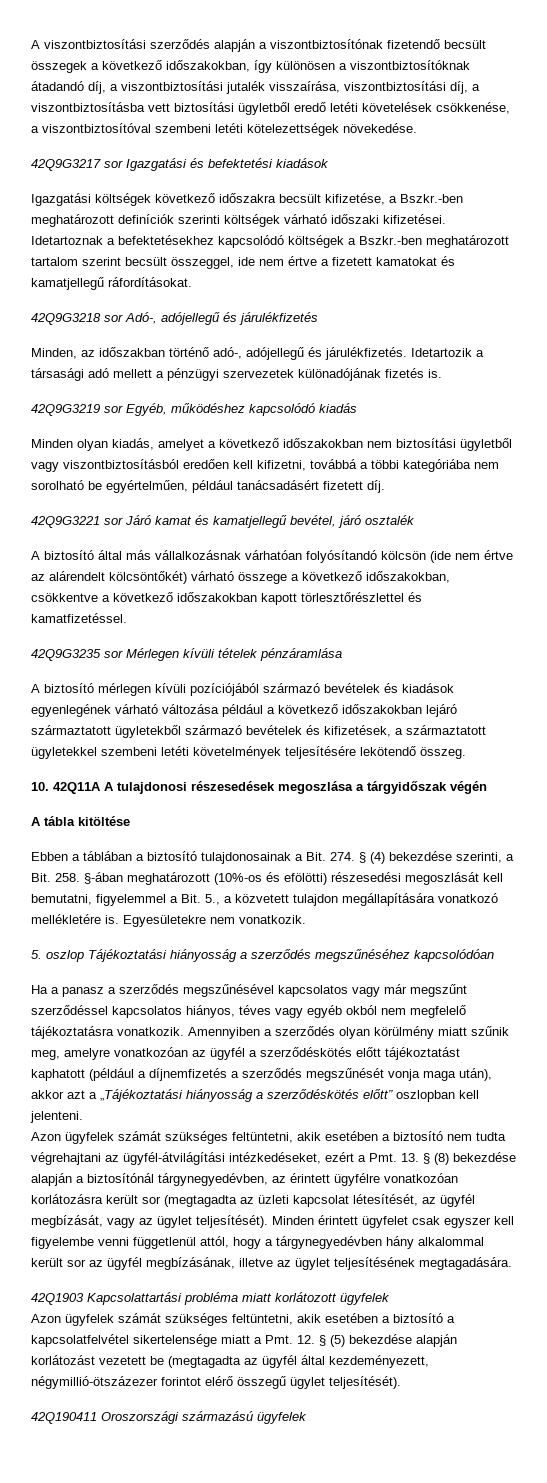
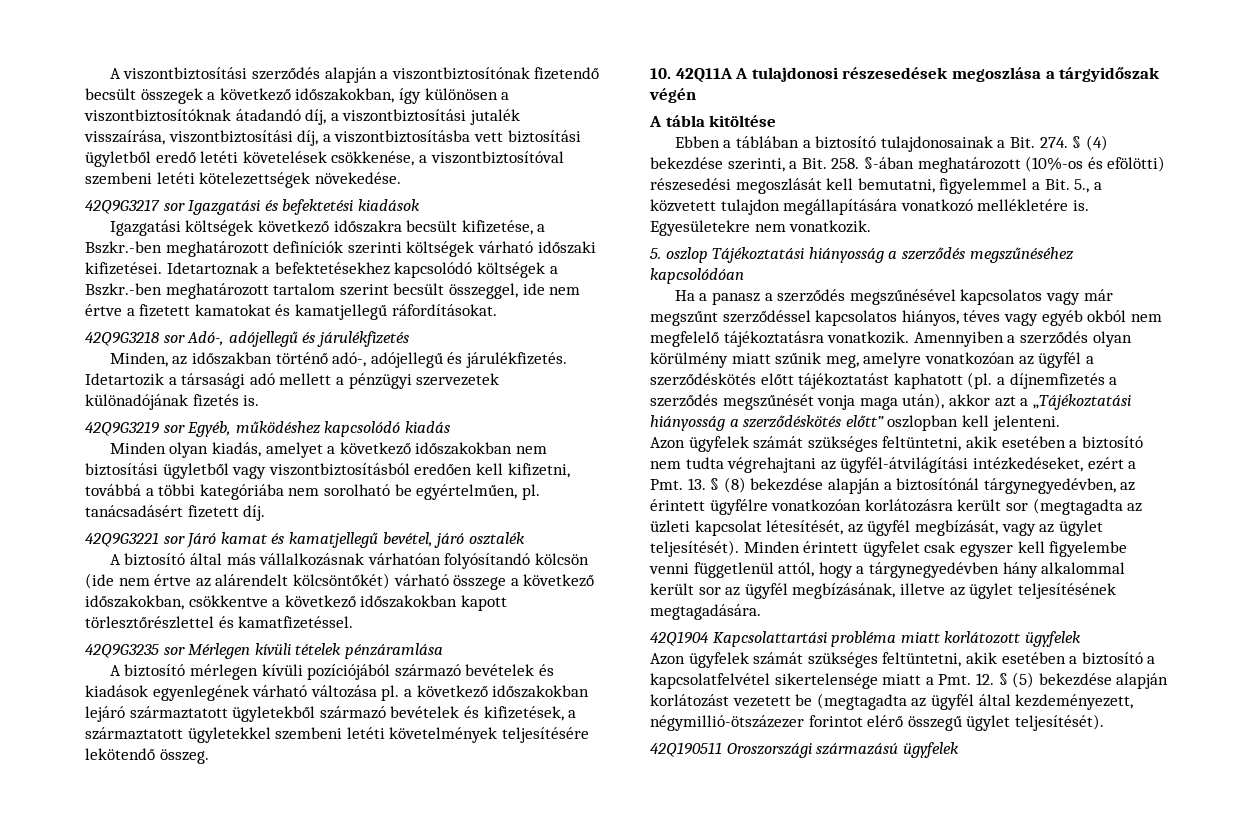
[192,480,233,493] például -> [521,484,540,500] pl.
[222,704,263,717] például -> [381,685,400,701] pl.
[89,1068,134,1081] (például -> [967,372,993,389] (pl.
[31,1293,84,1305] 42Q1903 -> [650,631,709,646] 42Q1904
[31,1412,97,1424] 42Q190411 -> [650,742,722,757] 42Q190511

